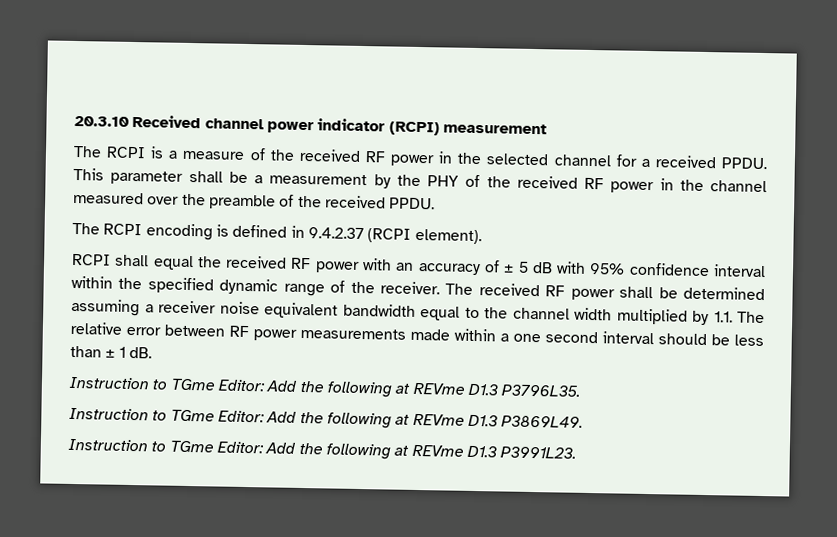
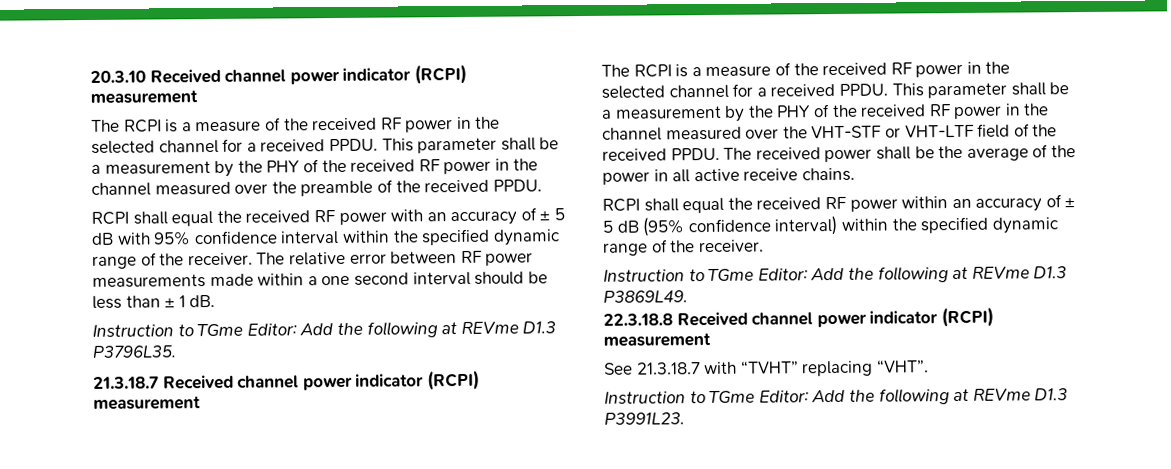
[72,222,482,245] // The RCPI encoding is defined in 9.4.2.37 (RCPI element). -> (542, 185) none
[478,283,766,301] [71,298,765,326] received RF power shall be determined assuming a receiver noise equivalent bandwidth equal to the channel width multiplied by 1.1. The -> (286, 258) none
(581, 390) none -> [93,369,480,391] [93,396,201,410] [601,61,1011,78] [601,82,1070,99] [601,103,1050,122] [602,123,1058,141] [602,144,1076,163] [602,167,855,185] [602,194,1076,214] [602,215,1059,237] [603,239,764,256] // 21.3.18.7 Received channel power indicator (RCPI) measurement // The RCPI is a measure of the received RF power in the selected channel for a received PPDU. This parameter shall be a measurement by the PHY of the received RF power in the channel measured over the VHT-STF or VHT-LTF field of the received PPDU. The received power shall be the average of the power in all active receive chains. // RCPI shall equal the received RF power within an accuracy of ± 5 dB (95% confidence interval) within the specified dynamic range of the receiver.
(584, 421) none -> [603,306,994,328] [603,332,711,347] [604,359,929,377] // 22.3.18.8 Received channel power indicator (RCPI) measurement // See 21.3.18.7 with “TVHT” replacing “VHT”.

